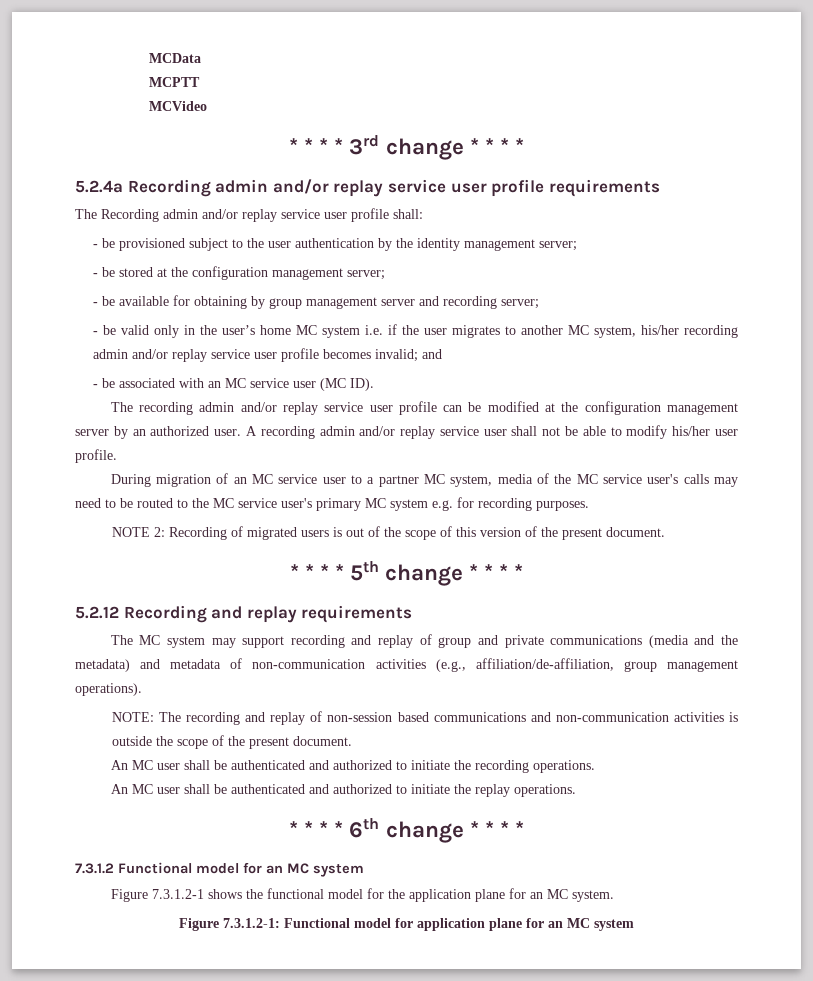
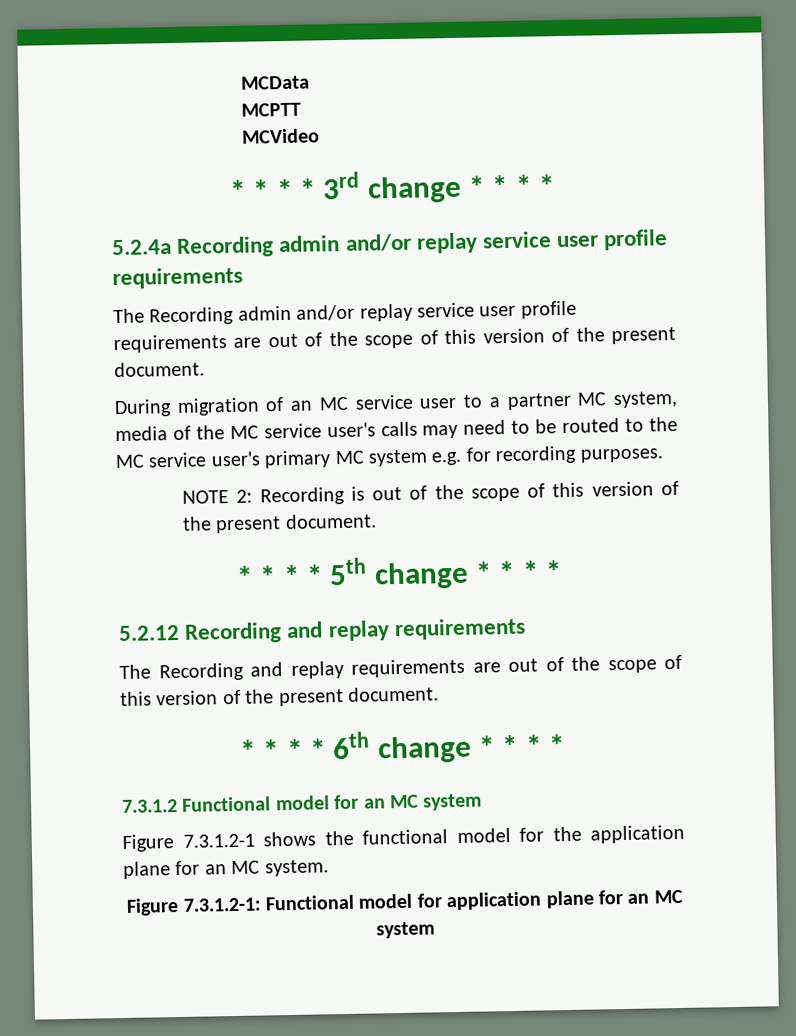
[393,209,423,219] [93,238,578,251] [93,266,386,280] [93,295,540,309] [93,324,739,338] [93,348,443,362] [93,378,375,391] [110,401,738,415] [75,425,738,439] [75,449,117,463] shall: // - be provisioned subject to the user authentication by the identity management server; // - be stored at the configuration management server; // - be available for obtaining by group management server and recording server; // - be valid only in the user’s home MC system i.e. if the user migrates to another MC system, his/her recording admin and/or replay service user profile becomes invalid; and // - be associated with an MC service user (MC ID). // The recording admin and/or replay service user profile can be modified at the configuration management server by an authorized user. A recording admin and/or replay service user shall not be able to modify his/her user profile. -> [113,326,676,354] [114,361,205,378] requirements are out of the scope of this version of the present document.
[230,526,329,540] of migrated users -> (345, 496) none
[139,634,739,648] [75,658,738,672] [75,683,142,696] [111,711,738,725] [111,735,352,749] [110,760,595,773] [110,784,576,797] MC system may support recording and replay of group and private communications (media and the metadata) and metadata of non-communication activities (e.g., affiliation/de-affiliation, group management operations). // NOTE: The recording and replay of non-session based communications and non-communication activities is outside the scope of the present document. // An MC user shall be authenticated and authorized to initiate the recording operations. // An MC user shall be authenticated and authorized to initiate the replay operations. -> [158,654,682,682] [120,686,439,707] Recording and replay requirements are out of the scope of this version of the present document.

